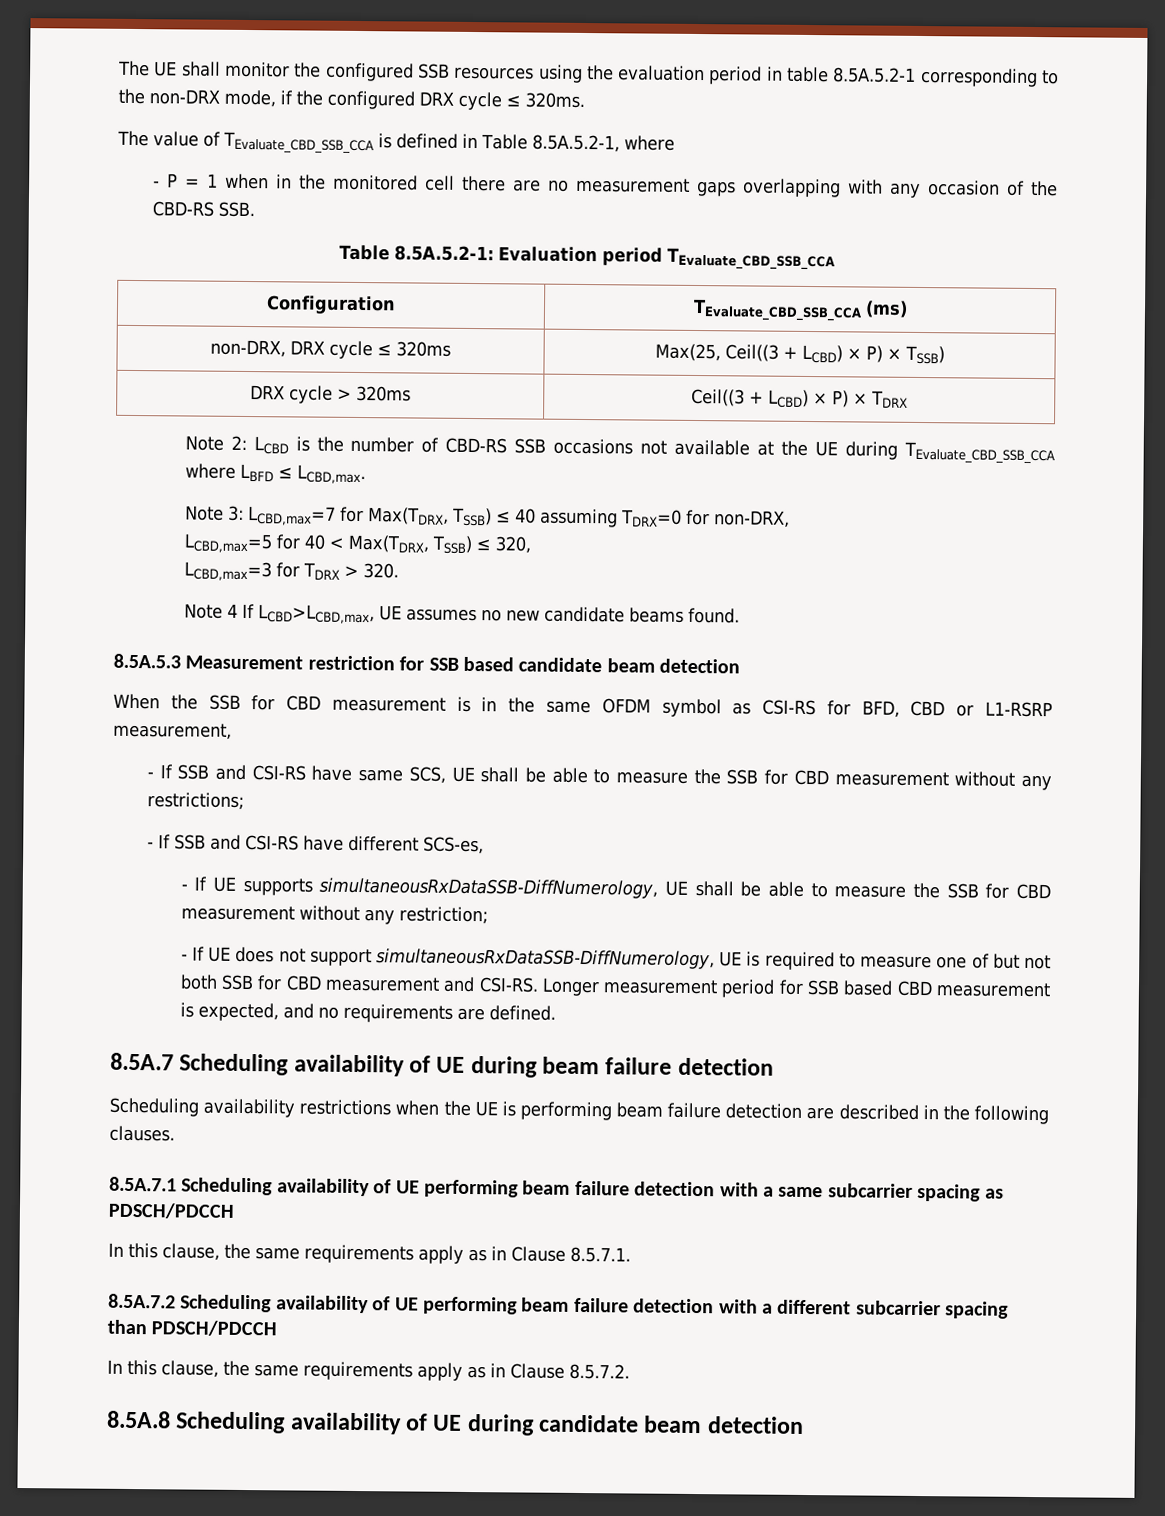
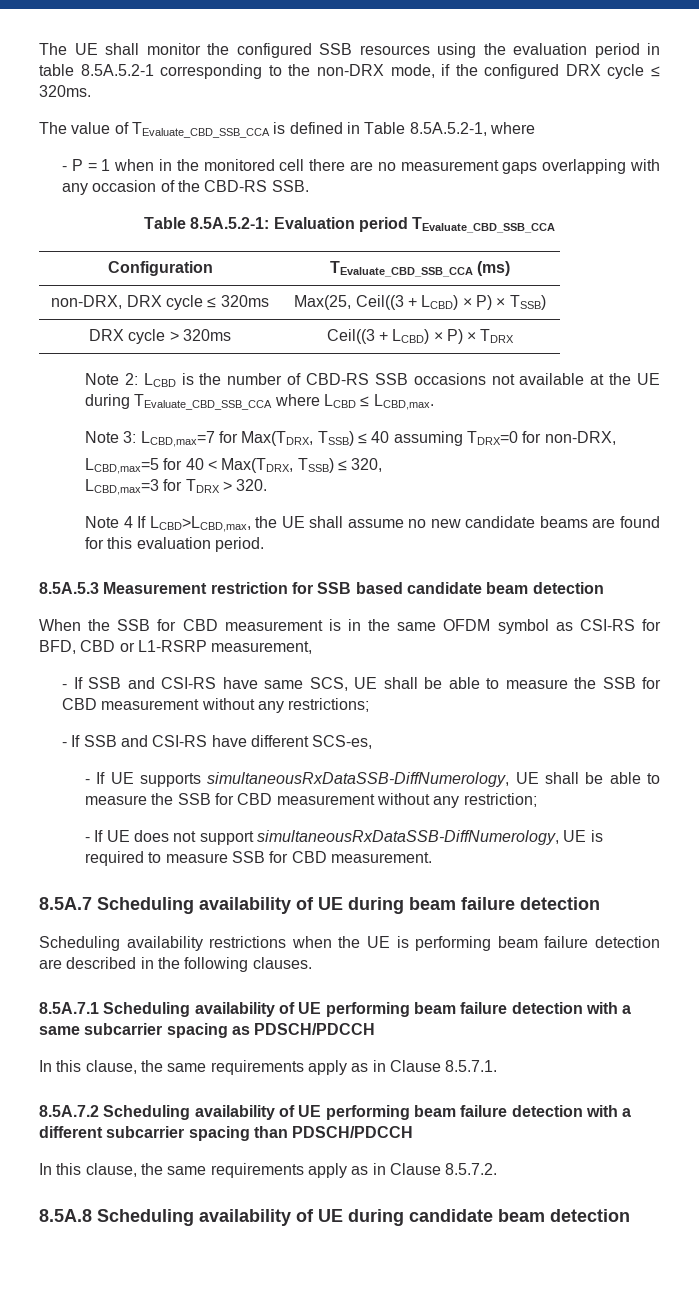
[239,463,274,482] LBFD -> [324,394,357,408] LCBD
[378,605,740,624] UE assumes no new candidate beams found. -> [255,516,660,528] [85,537,265,552] the UE shall assume no new candidate beams are found for this evaluation period.
[936,953,1051,970] [179,974,1052,998] [179,1002,556,1023] one of but not both SSB for CBD measurement and CSI-RS. Longer measurement period for SSB based CBD measurement is expected, and no requirements are defined. -> [232,851,432,863] SSB for CBD measurement.

